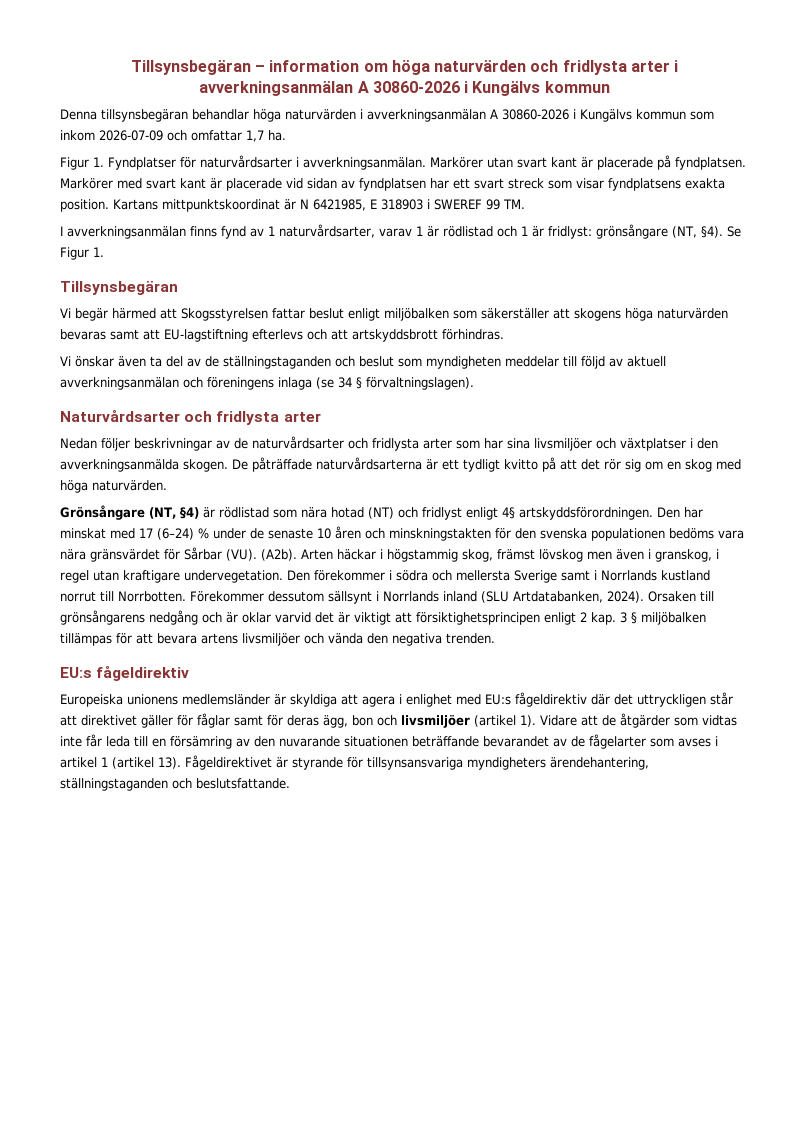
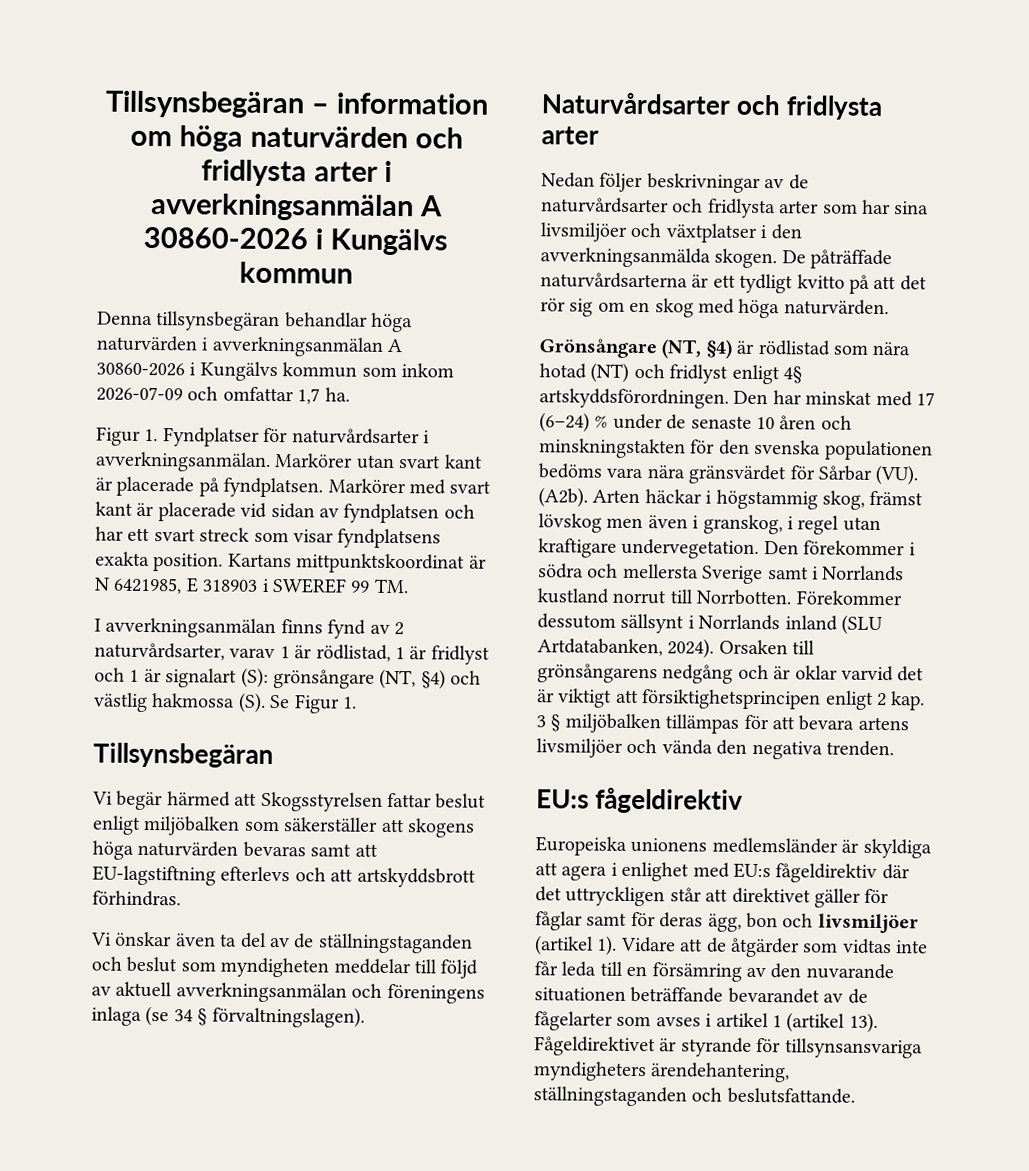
(426, 184) none -> [443,504,475,519] och
[268,226,275,236] 1 -> [394,622,404,636] 2
[443,224,723,239] rödlistad och 1 är fridlyst: grönsångare (NT, §4). -> [315,644,490,665] [94,667,482,690] [93,692,266,713] rödlistad, 1 är fridlyst och 1 är signalart (S): grönsångare (NT, §4) och västlig hakmossa (S).

